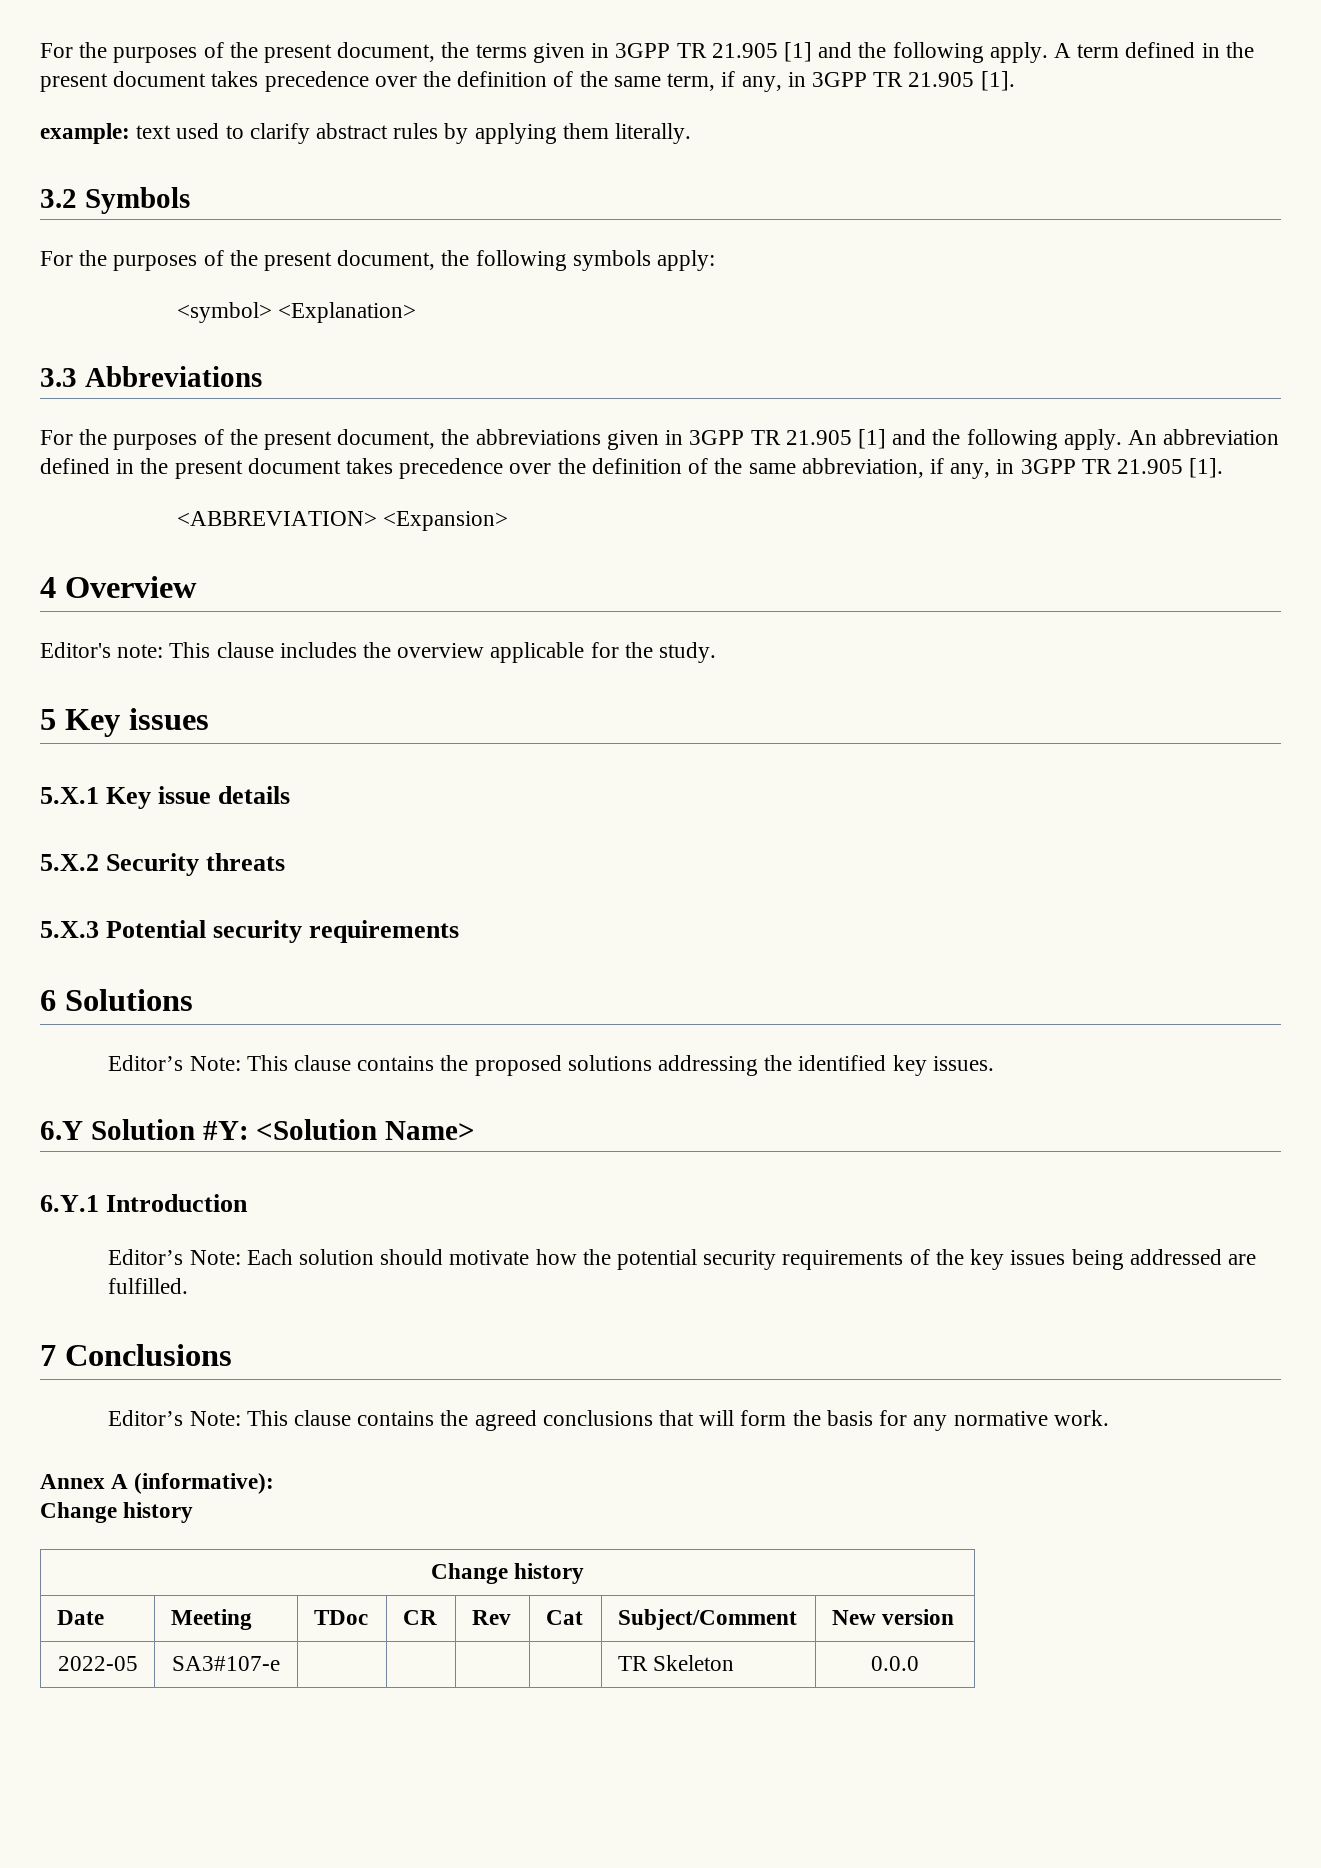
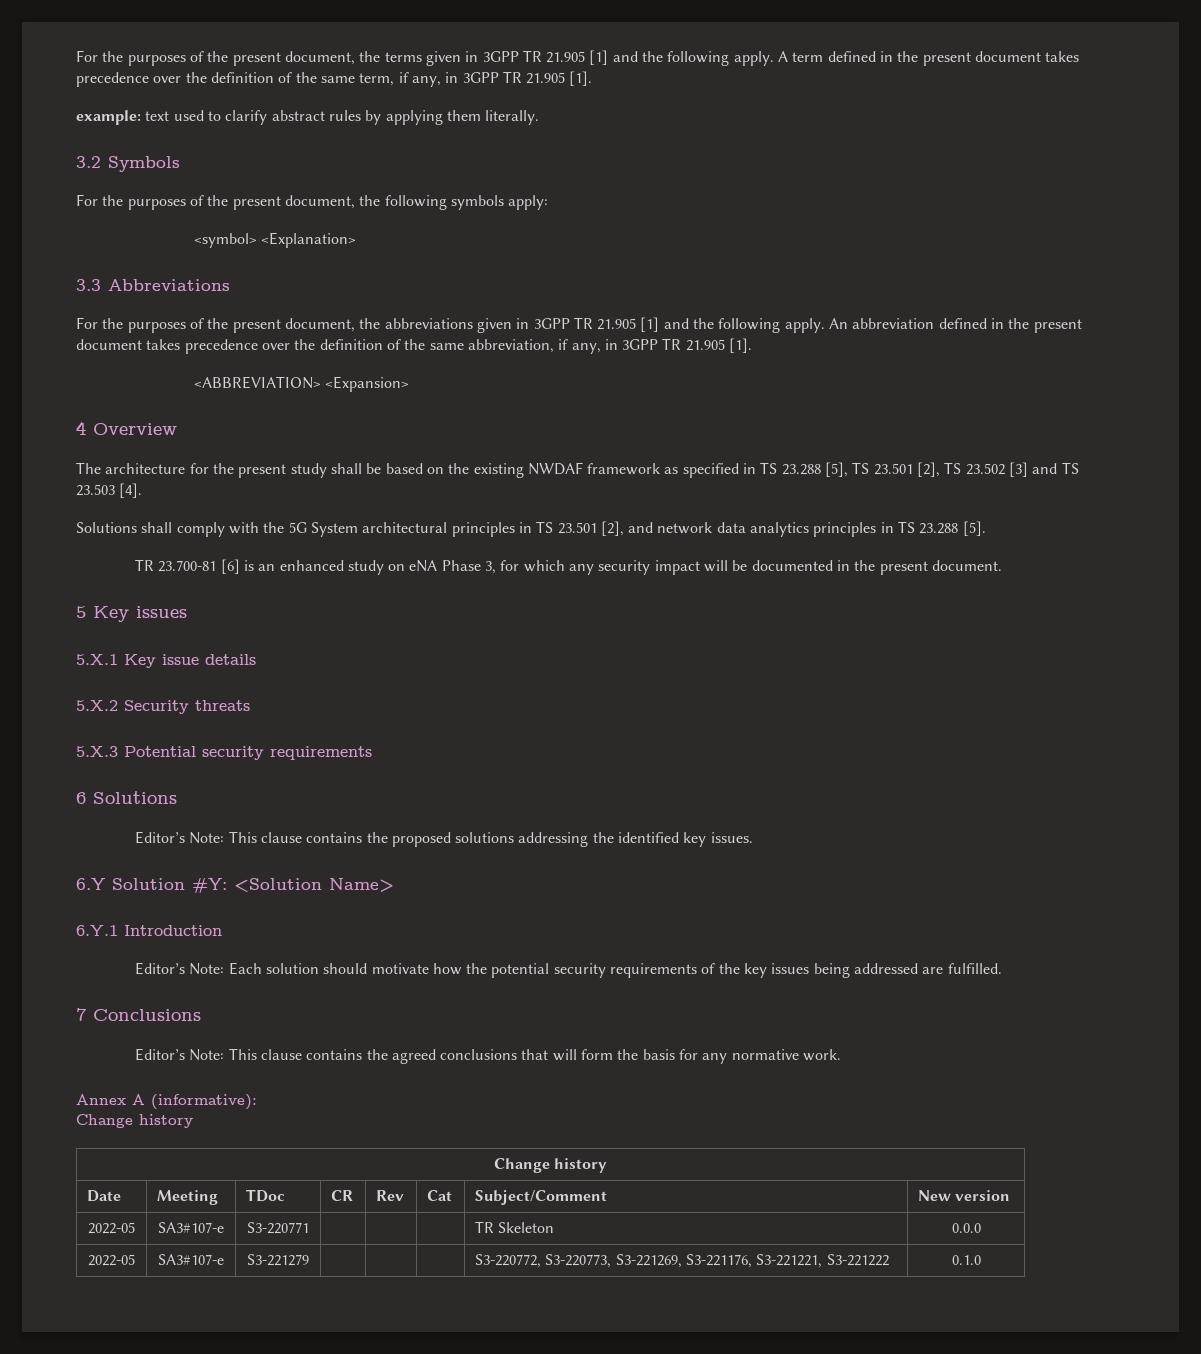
[40,642,717,663] Editor's note: This clause includes the overview applicable for the study. -> [76,462,1079,478] [76,483,143,498] [76,521,986,537] [134,559,1002,575] The architecture for the present study shall be based on the existing NWDAF framework as specified in TS 23.288 [5], TS 23.501 [2], TS 23.502 [3] and TS 23.503 [4]. // Solutions shall comply with the 5G System architectural principles in TS 23.501 [2], and network data analytics principles in TS 23.288 [5]. // TR 23.700-81 [6] is an enhanced study on eNA Phase 3, for which any security impact will be documented in the present document.
(280, 1663) none -> [247,1222,309,1234] S3-220771
(919, 1663) none -> [88,1254,135,1266] [158,1254,224,1265] [247,1254,309,1266] [475,1254,889,1268] [951,1255,981,1265] // 2022-05 | SA3#107-e | S3-221279 | | | | S3-220772, S3-220773, S3-221269, S3-221176, S3-221221, S3-221222 | 0.1.0

